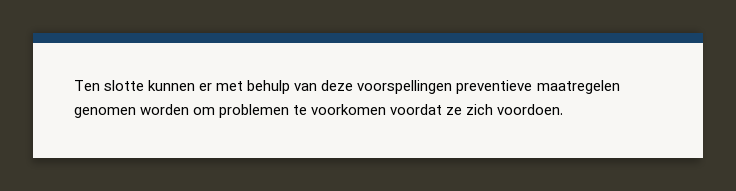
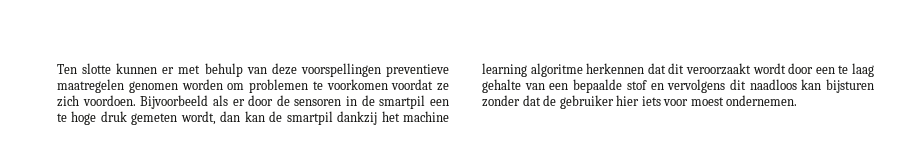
(564, 109) none -> [140,95,449,109] [57,111,449,125] [482,63,875,77] [482,79,874,93] [482,95,798,109] Bijvoorbeeld als er door de sensoren in de smartpil een te hoge druk gemeten wordt, dan kan de smartpil dankzij het machine learning algoritme herkennen dat dit veroorzaakt wordt door een te laag gehalte van een bepaalde stof en vervolgens dit naadloos kan bijsturen zonder dat de gebruiker hier iets voor moest ondernemen.

